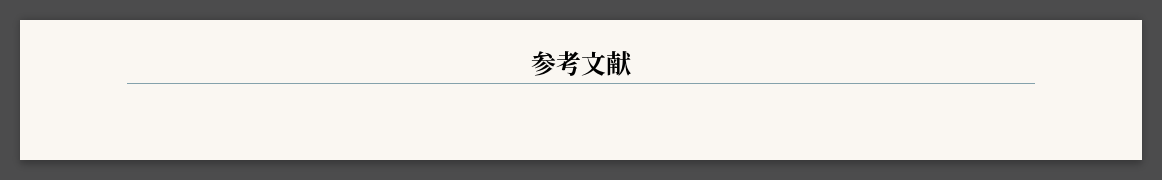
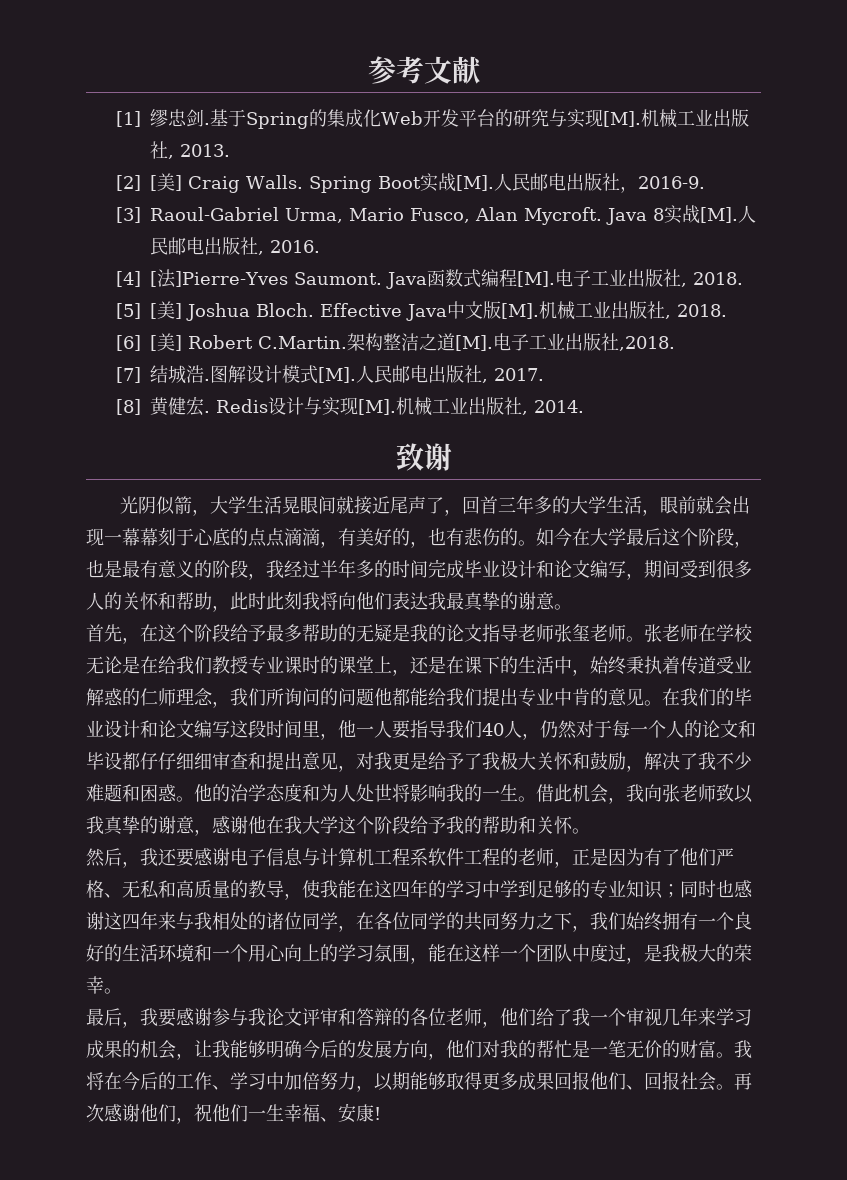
(633, 63) none -> [116,109,750,129] [150,141,231,159] [116,173,706,193] [116,205,757,225] [150,237,321,255] [116,269,744,289] [116,301,728,321] [116,333,676,351] [116,365,545,384] [116,397,585,416] [395,443,452,471] [120,495,751,516] [86,527,752,548] [86,559,752,580] [86,591,572,612] [86,623,753,644] [86,656,752,676] [86,688,752,708] [86,720,756,740] [86,751,752,772] [86,784,753,804] [86,816,590,836] [86,848,734,868] [86,879,753,900] [86,911,752,932] [86,943,752,964] [86,976,122,994] [86,1007,752,1028] [86,1040,752,1060] [86,1071,752,1092] [86,1103,381,1124] // [1]缪忠剑.基于Spring的集成化Web开发平台的研究与实现[M].机械工业出版社, 2013. // [2] [美] Craig Walls. Spring Boot实战[M].人民邮电出版社，2016-9. // [3] Raoul-Gabriel Urma, Mario Fusco, Alan Mycroft. Java 8实战[M].人民邮电出版社, 2016. // [4] [法]Pierre-Yves Saumont. Java函数式编程[M].电子工业出版社, 2018. // [5] [美] Joshua Bloch. Effective Java中文版[M].机械工业出版社, 2018. // [6] [美] Robert C.Martin.架构整洁之道[M].电子工业出版社,2018. // [7]结城浩.图解设计模式[M].人民邮电出版社, 2017. // [8]黄健宏. Redis设计与实现[M].机械工业出版社, 2014. // 致谢 // 光阴似箭，大学生活晃眼间就接近尾声了，回首三年多的大学生活，眼前就会出现一幕幕刻于心底的点点滴滴，有美好的，也有悲伤的。如今在大学最后这个阶段，也是最有意义的阶段，我经过半年多的时间完成毕业设计和论文编写，期间受到很多人的关怀和帮助，此时此刻我将向他们表达我最真挚的谢意。 // 首先，在这个阶段给予最多帮助的无疑是我的论文指导老师张玺老师。张老师在学校无论是在给我们教授专业课时的课堂上，还是在课下的生活中，始终秉执着传道受业解惑的仁师理念，我们所询问的问题他都能给我们提出专业中肯的意见。在我们的毕业设计和论文编写这段时间里，他一人要指导我们40人，仍然对于每一个人的论文和毕设都仔仔细细审查和提出意见，对我更是给予了我极大关怀和鼓励，解决了我不少难题和困惑。他的治学态度和为人处世将影响我的一生。借此机会，我向张老师致以我真挚的谢意，感谢他在我大学这个阶段给予我的帮助和关怀。 // 然后，我还要感谢电子信息与计算机工程系软件工程的老师，正是因为有了他们严格、无私和高质量的教导，使我能在这四年的学习中学到足够的专业知识；同时也感谢这四年来与我相处的诸位同学，在各位同学的共同努力之下，我们始终拥有一个良好的生活环境和一个用心向上的学习氛围，能在这样一个团队中度过，是我极大的荣幸。 // 最后，我要感谢参与我论文评审和答辩的各位老师，他们给了我一个审视几年来学习成果的机会，让我能够明确今后的发展方向，他们对我的帮忙是一笔无价的财富。我将在今后的工作、学习中加倍努力，以期能够取得更多成果回报他们、回报社会。再次感谢他们，祝他们一生幸福、安康!

